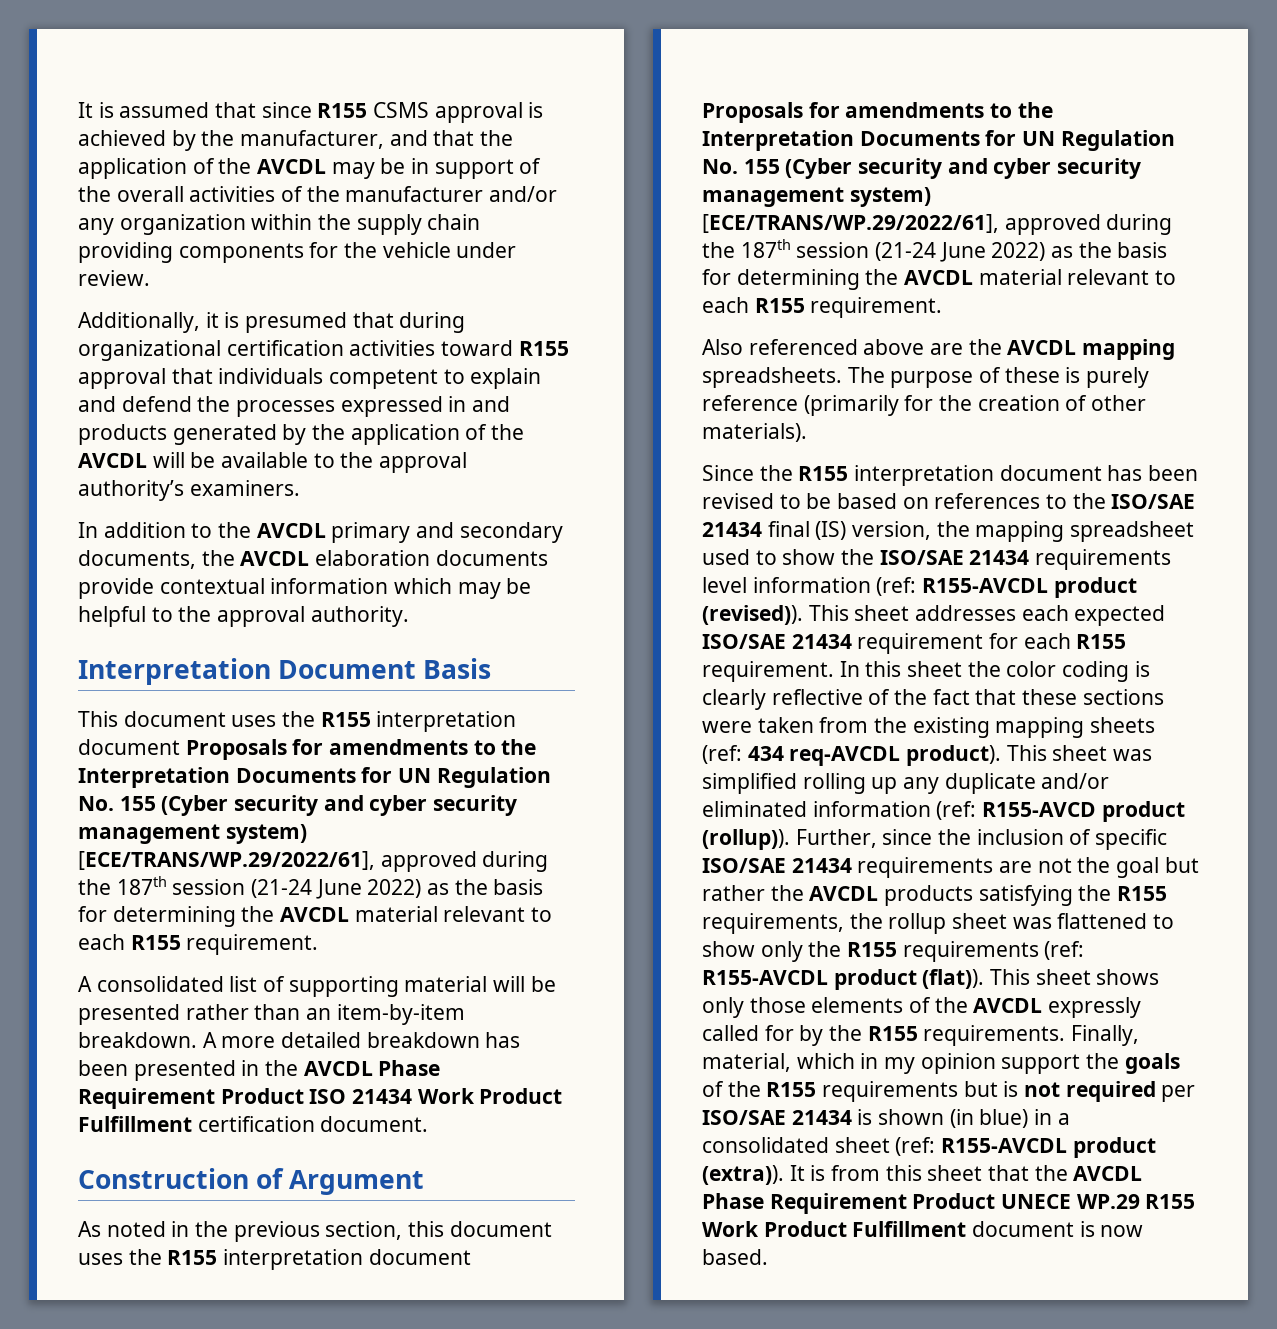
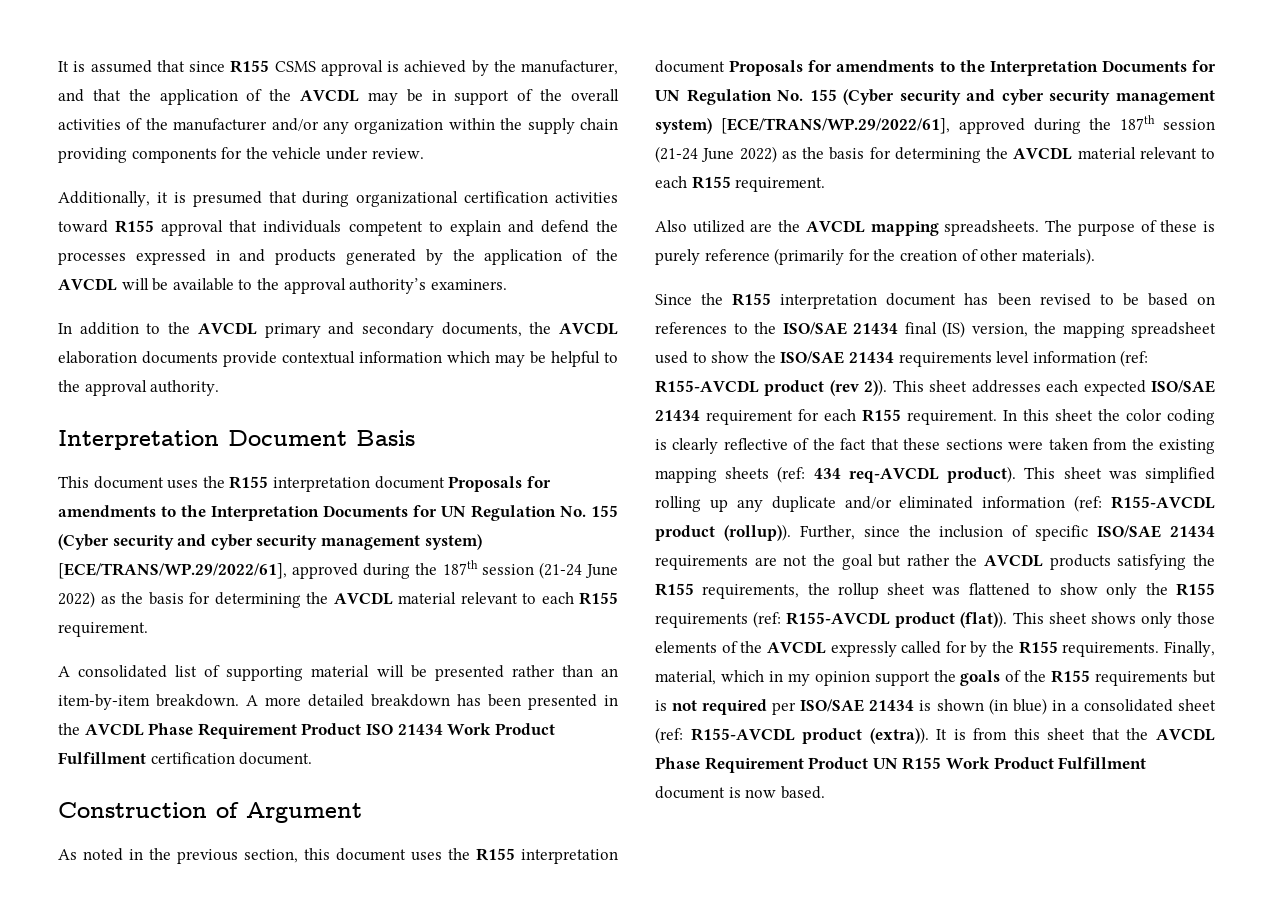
[748,339,925,355] referenced above -> [692,220,745,233] utilized
[702,605,803,625] (revised)). -> [829,379,888,396] (rev 2)).
[982,802,1097,817] R155-AVCD -> [1111,496,1215,509] R155-AVCDL
[1001,1194,1140,1209] UNECE WP.29 -> [872,758,898,769] UN

